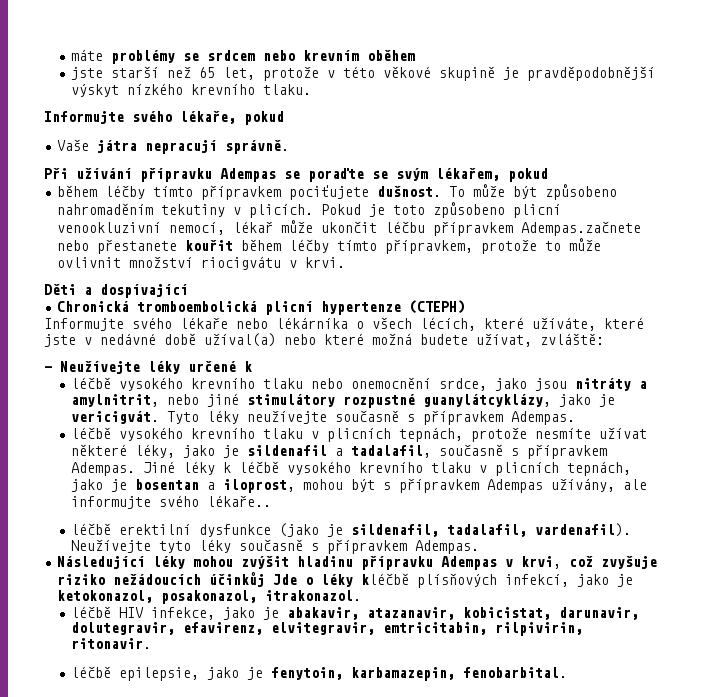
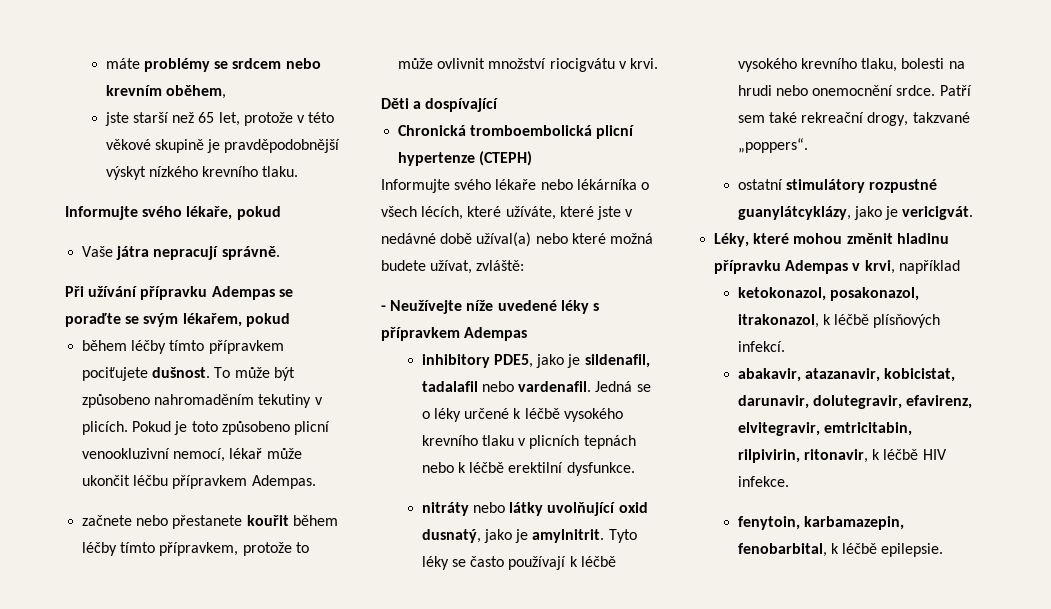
[367,50,416,61] oběhem -> [166,85,227,99] oběhem,
[521,221,642,236] Adempas.začnete -> [251,475,316,489] [82,515,133,526] Adempas. // začnete
[148,361,252,374] [71,377,648,391] [71,393,616,408] [71,410,576,425] [71,427,648,442] [71,444,608,459] [71,461,216,476] léky určené k // léčbě vysokého krevního tlaku nebo onemocnění srdce, jako jsou nitráty a amylnitrit, nebo jiné stimulátory rozpustné guanylátcyklázy, jako je vericigvát. Tyto léky neužívejte současně s přípravkem Adempas. // léčbě vysokého krevního tlaku v plicních tepnách, protože nesmíte užívat některé léky, jako je sildenafil a tadalafil, současně s přípravkem Adempas. Jiné léky -> [466,300,599,314] [381,327,528,341] [421,354,650,368] [421,381,651,392] [421,408,510,422] níže uvedené léky s přípravkem Adempas // inhibitory PDE5, jako je sildenafil, tadalafil nebo vardenafil. Jedná se o léky určené
[567,461,632,476] [71,478,648,493] [71,495,272,509] [71,523,632,537] [71,539,480,554] [57,556,290,569] tepnách, jako je bosentan a iloprost, mohou být s přípravkem Adempas užívány, ale informujte svého lékaře.. // léčbě erektilní dysfunkce (jako je sildenafil, tadalafil, vardenafil). Neužívejte tyto léky současně s přípravkem Adempas. // Následující léky mohou zvýšit -> [583,435,636,449] [421,462,635,476] [421,502,648,516] [421,529,637,543] [421,556,616,570] [737,58,965,72] [737,85,972,96] [737,112,970,126] [737,138,808,153] [737,179,938,193] [737,206,974,220] [714,233,893,247] tepnách nebo k léčbě erektilní dysfunkce. // nitráty nebo látky uvolňující oxid dusnatý, jako je amylnitrit. Tyto léky se často používají k léčbě vysokého krevního tlaku, bolesti na hrudi nebo onemocnění srdce. Patří sem také rekreační drogy, takzvané „poppers“. // ostatní stimulátory rozpustné guanylátcyklázy, jako je vericigvát. // Léky, které mohou změnit
[569,556,658,569] [57,572,634,588] [57,590,362,604] [71,606,280,620] což zvyšuje riziko nežádoucích účinkůj Jde o léky kléčbě plísňových infekcí, jako je ketokonazol, posakonazol, itrakonazol. // léčbě HIV infekce, jako je -> [898,260,960,274] [737,287,920,301] [737,314,941,328] [737,341,785,352] například // ketokonazol, posakonazol, itrakonazol, k léčbě plísňových infekcí. //
[71,638,152,649] [71,666,568,681] ritonavir. // léčbě epilepsie, jako je fenytoin, karbamazepin, fenobarbital. -> [804,449,947,463] [737,476,789,487] [737,516,905,530] [737,543,944,557] ritonavir, k léčbě HIV infekce. // fenytoin, karbamazepin, fenobarbital, k léčbě epilepsie.

